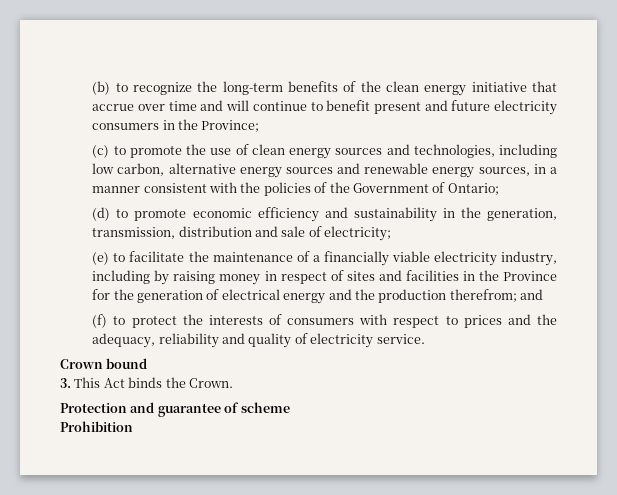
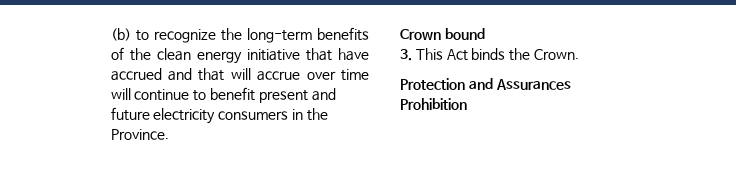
(557, 86) none -> [337,48,369,61] [110,68,251,81] have accrued and that will
[200,100,224,111] and -> (369, 75) none
[201,120,260,132] [92,144,557,159] [92,163,558,178] [92,182,499,196] [92,207,558,222] [92,226,392,241] [92,251,557,266] [92,270,557,285] [92,289,544,304] [92,314,558,328] [92,333,425,348] Province; // (c) to promote the use of clean energy sources and technologies, including low carbon, alternative energy sources and renewable energy sources, in a manner consistent with the policies of the Government of Ontario; // (d) to promote economic efficiency and sustainability in the generation, transmission, distribution and sale of electricity; // (e) to facilitate the maintenance of a financially viable electricity industry, including by raising money in respect of sites and facilities in the Province for the generation of electrical energy and the production therefrom; and // (f) to protect the interests of consumers with respect to prices and the adequacy, reliability and quality of electricity service. -> [110,129,169,140] Province.
[157,402,290,417] guarantee of scheme -> [495,79,571,90] Assurances

